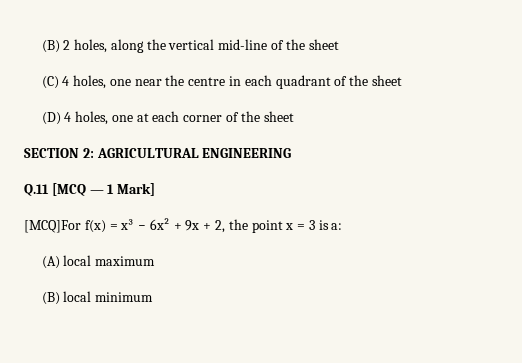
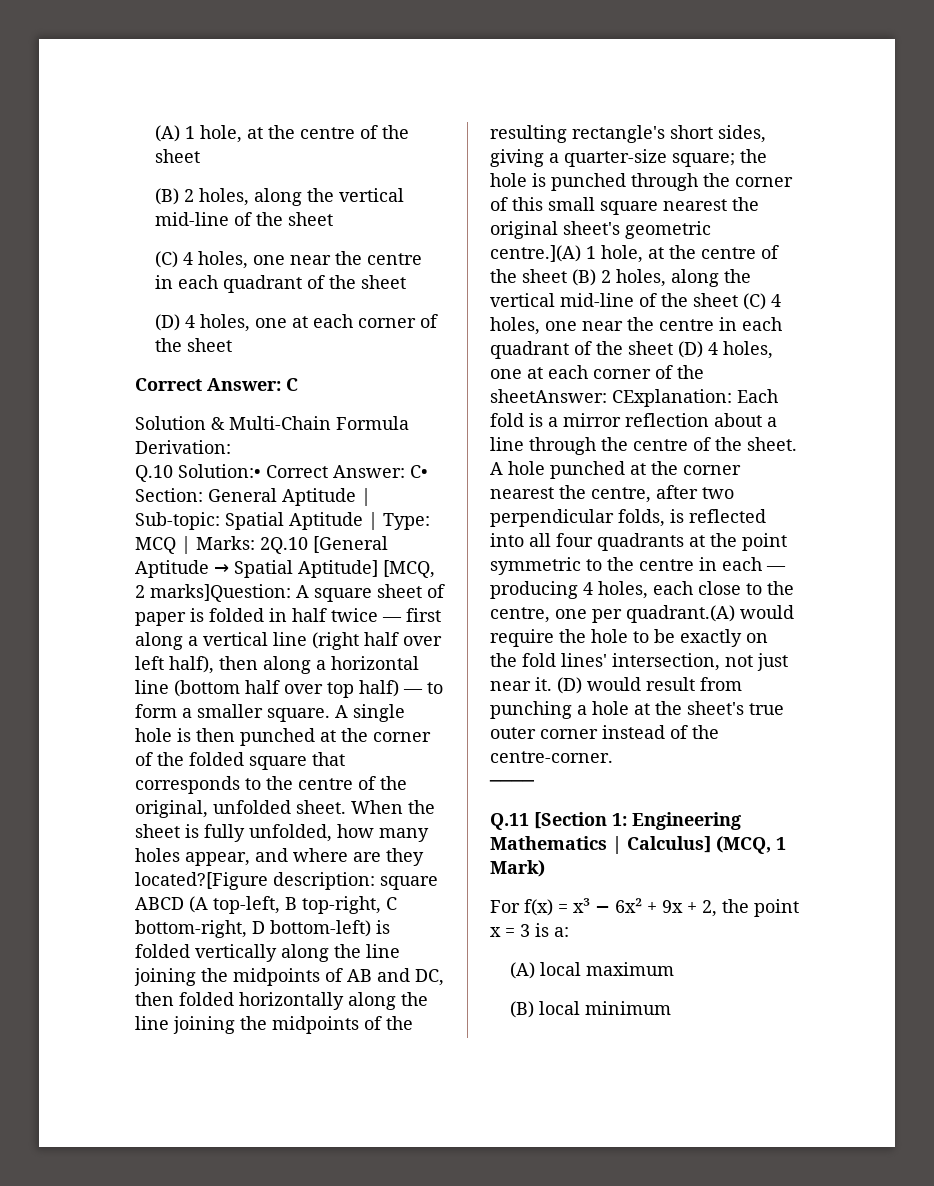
(41, 46) none -> [155,125,410,143] [155,149,201,163] (A) 1 hole, at the centre of the sheet //
[24,148,292,158] [24,183,156,196] [24,220,81,233] SECTION 2: AGRICULTURAL ENGINEERING // Q.11 [MCQ — 1 Mark] // [MCQ]For -> [135,378,298,391] [135,416,409,430] [135,440,231,454] [135,464,428,482] [135,488,371,506] [135,512,430,530] [135,536,388,554] [135,560,435,578] [135,584,445,602] [135,608,441,626] [135,632,442,650] [135,656,419,674] [135,680,443,698] [135,704,405,722] [135,728,431,746] [135,752,345,770] [135,776,407,794] [135,800,435,818] [135,824,429,842] [135,848,424,866] [135,872,438,890] [135,896,397,914] [135,920,390,938] [135,944,400,962] [134,968,444,986] [135,992,428,1010] [135,1016,413,1034] [490,125,766,143] [490,149,767,167] [490,173,793,191] [490,197,759,215] [490,221,711,239] [490,245,779,263] [490,269,751,287] [490,293,781,310] [490,317,782,335] [490,341,773,359] [490,365,704,379] [490,389,778,407] [490,413,777,427] [490,437,797,455] [490,461,741,479] [490,485,734,503] [490,509,766,527] [490,533,787,551] [490,557,786,575] [490,581,794,599] [490,605,794,623] [490,629,768,647] [490,653,788,671] [490,677,742,694] [490,701,784,719] [490,725,719,739] [490,751,613,763] [489,780,535,787] [490,812,741,830] [490,836,786,854] [490,860,545,877] [490,900,520,913] Correct Answer: C // Solution & Multi-Chain Formula Derivation: // Q.10 Solution:• Correct Answer: C• Section: General Aptitude | Sub-topic: Spatial Aptitude | Type: MCQ | Marks: 2Q.10 [General Aptitude → Spatial Aptitude] [MCQ, 2 marks]Question: A square sheet of paper is folded in half twice — first along a vertical line (right half over left half), then along a horizontal line (bottom half over top half) — to form a smaller square. A single hole is then punched at the corner of the folded square that corresponds to the centre of the original, unfolded sheet. When the sheet is fully unfolded, how many holes appear, and where are they located?[Figure description: square ABCD (A top-left, B top-right, C bottom-right, D bottom-left) is folded vertically along the line joining the midpoints of AB and DC, then folded horizontally along the line joining the midpoints of the resulting rectangle's short sides, giving a quarter-size square; the hole is punched through the corner of this small square nearest the original sheet's geometric centre.](A) 1 hole, at the centre of the sheet (B) 2 holes, along the vertical mid-line of the sheet (C) 4 holes, one near the centre in each quadrant of the sheet (D) 4 holes, one at each corner of the sheetAnswer: CExplanation: Each fold is a mirror reflection about a line through the centre of the sheet. A hole punched at the corner nearest the centre, after two perpendicular folds, is reflected into all four quadrants at the point symmetric to the centre in each — producing 4 holes, each close to the centre, one per quadrant.(A) would require the hole to be exactly on the fold lines' intersection, not just near it. (D) would result from punching a hole at the sheet's true outer corner instead of the centre-corner. // ──── // Q.11 [Section 1: Engineering Mathematics | Calculus] (MCQ, 1 Mark) // For

